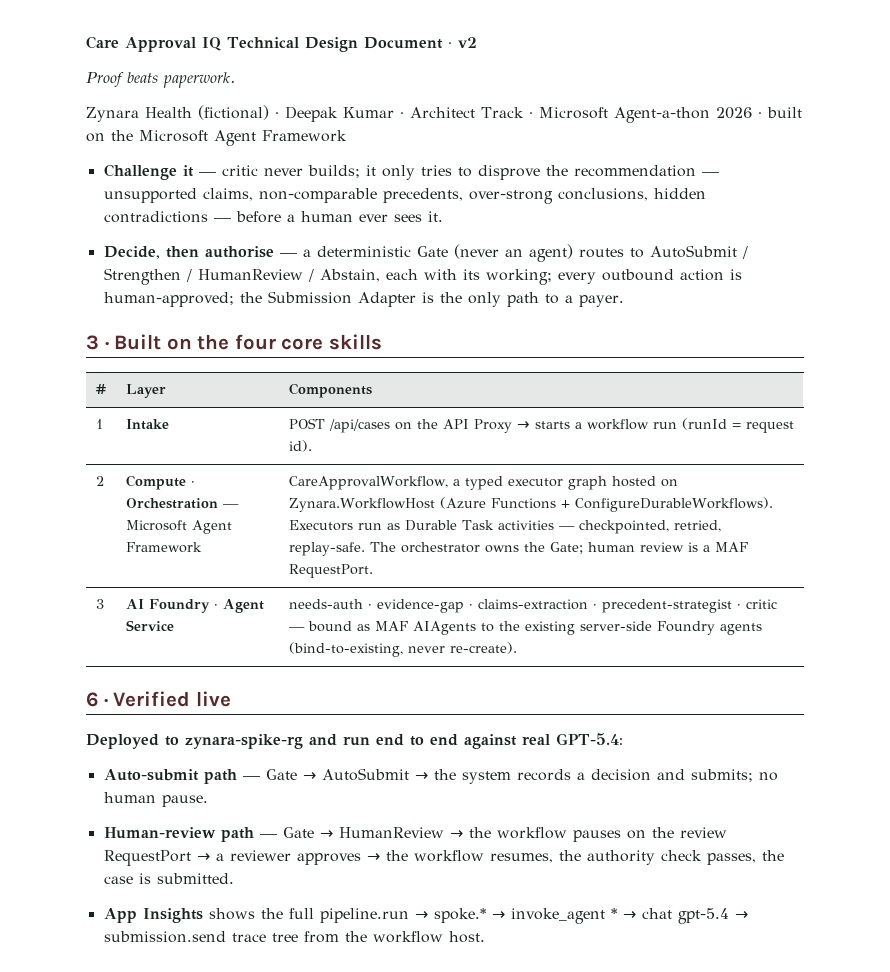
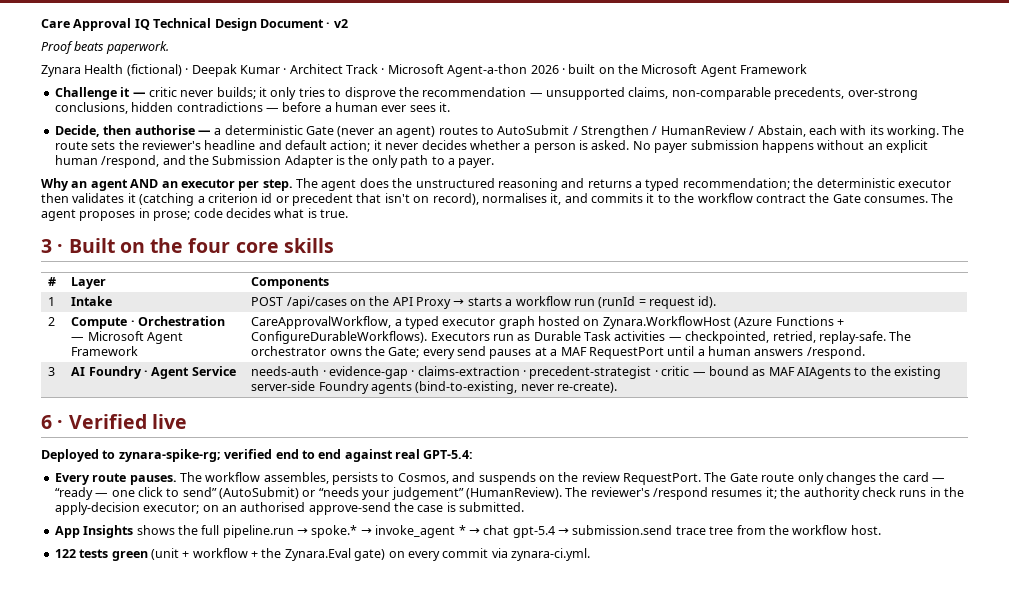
[485,269,742,285] [103,292,234,307] working; every outbound action is human-approved; -> [887,125,965,138] [54,140,928,153] [54,155,186,168] working. The route sets the reviewer's headline and default action; it never decides whether a person is asked. No payer submission happens without an explicit human /respond, and
(624, 301) none -> [41,178,951,191] [41,193,954,206] [41,208,348,221] // Why an agent AND an executor per step. The agent does the unstructured reasoning and returns a typed recommendation; the deterministic executor then validates it (catching a criterion id or precedent that isn't on record), normalises it, and commits it to the workflow contract the Gate consumes. The agent proposes in prose; code decides what is true.
[587,542,748,552] [288,564,373,578] human review is a MAF RequestPort. -> [422,346,865,359] every send pauses at a MAF RequestPort until a human answers /respond.
[185,734,370,749] zynara-spike-rg and run -> [118,449,273,462] zynara-spike-rg; verified
[103,768,778,784] [103,792,208,807] [103,827,727,842] [103,850,756,866] Auto-submit path — Gate → AutoSubmit → the system records a decision and submits; no human pause. // Human-review path — Gate → HumanReview → the workflow pauses on the review RequestPort → a reviewer approves → the workflow resumes, the authority check passes, -> [54,472,945,485] [54,487,964,500] [54,502,391,515] Every route pauses. The workflow assembles, persists to Cosmos, and suspends on the review RequestPort. The Gate route only changes the card — “ready — one click to send” (AutoSubmit) or “needs your judgement” (HumanReview). The reviewer's /respond resumes it; the authority check runs in the apply-decision executor; on an authorised approve-send
(485, 937) none -> [54,548,590,561] // 122 tests green (unit + workflow + the Zynara.Eval gate) on every commit via zynara-ci.yml.

